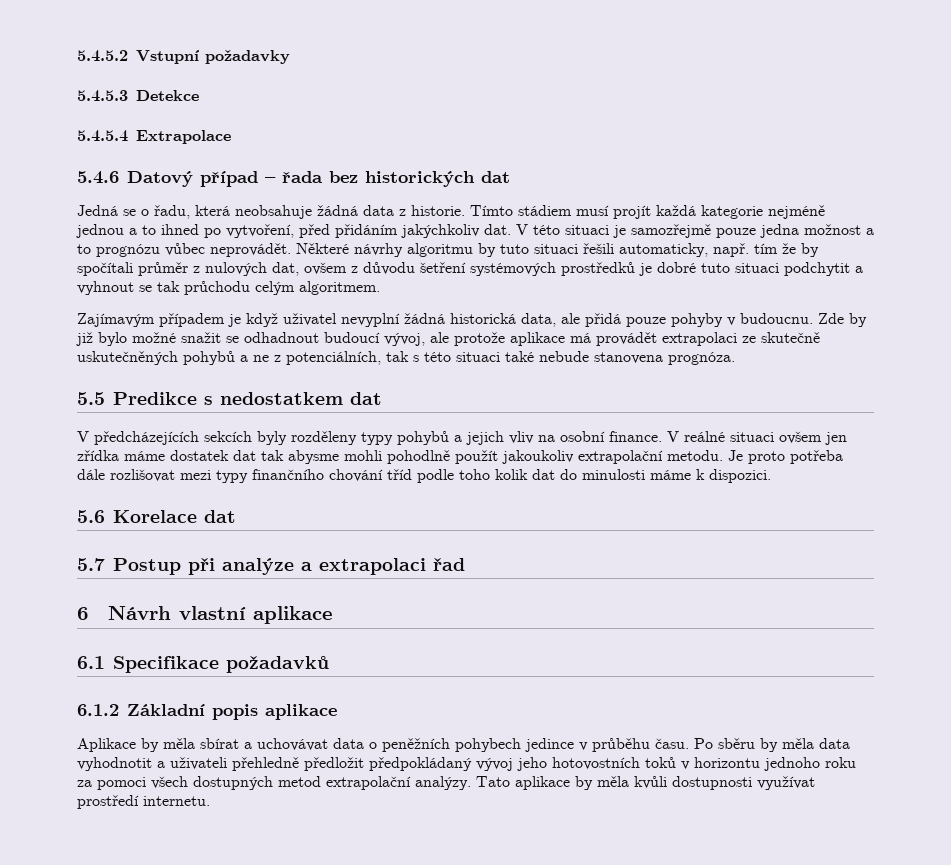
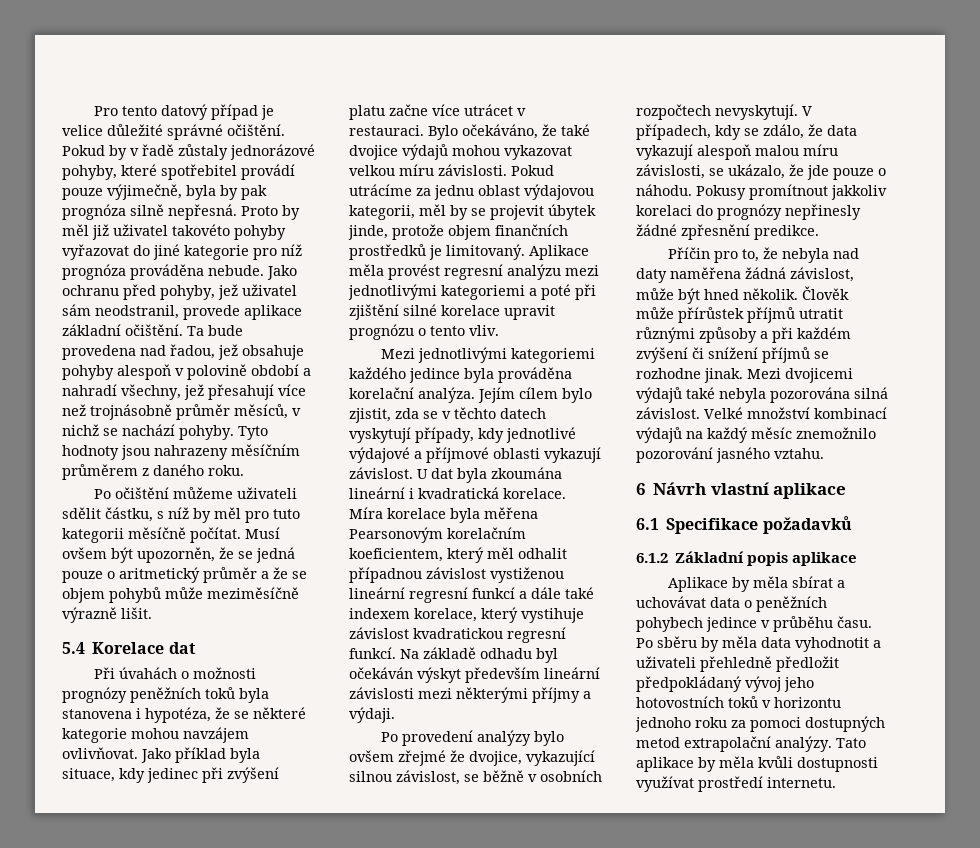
[77,50,290,64] [77,90,199,102] [77,130,231,144] [77,171,510,187] [77,205,825,219] [76,224,874,238] [77,243,819,257] [77,262,863,276] [77,281,380,295] [77,313,867,327] [76,332,820,346] [77,351,735,365] [77,392,382,405] [77,431,847,445] [77,450,843,464] [77,469,771,483] [77,510,236,523] [77,558,465,575] 5.4.5.2 Vstupní požadavky // 5.4.5.3 Detekce // 5.4.5.4 Extrapolace // 5.4.6 Datový případ – řada bez historických dat // Jedná se o řadu, která neobsahuje žádná data z historie. Tímto stádiem musí projít každá kategorie nejméně jednou a to ihned po vytvoření, před přidáním jakýchkoliv dat. V této situaci je samozřejmě pouze jedna možnost a to prognózu vůbec neprovádět. Některé návrhy algoritmu by tuto situaci řešili automaticky, např. tím že by spočítali průměr z nulových dat, ovšem z důvodu šetření systémových prostředků je dobré tuto situaci podchytit a vyhnout se tak průchodu celým algoritmem. // Zajímavým případem je když uživatel nevyplní žádná historická data, ale přidá pouze pohyby v budoucnu. Zde by již bylo možné snažit se odhadnout budoucí vývoj, ale protože aplikace má provádět extrapolaci ze skutečně uskutečněných pohybů a ne z potenciálních, tak s této situaci také nebude stanovena prognóza. // 5.5 Predikce s nedostatkem dat // V předcházejících sekcích byly rozděleny typy pohybů a jejich vliv na osobní finance. V reálné situaci ovšem jen zřídka máme dostatek dat tak abysme mohli pohodlně použít jakoukoliv extrapolační metodu. Je proto potřeba dále rozlišovat mezi typy finančního chování tříd podle toho kolik dat do minulosti máme k dispozici. // 5.6 Korelace dat // 5.7 Postup při analýze a extrapolaci řad -> [94,104,275,120] [62,124,285,140] [62,144,315,160] [62,164,295,180] [62,184,267,200] [62,204,300,220] [62,224,286,240] [62,244,302,260] [62,264,297,280] [62,284,297,300] [62,304,302,320] [62,324,243,336] [62,344,304,360] [62,364,311,380] [62,384,306,400] [62,404,301,420] [62,424,268,440] [62,444,300,460] [62,464,244,480] [94,487,298,499] [62,507,300,523] [62,527,280,543] [62,547,295,563] [62,567,307,583] [62,587,299,603] [62,607,152,623] [62,642,196,654] [94,667,257,679] [62,687,269,703] [62,707,306,723] [62,727,249,743] [62,747,260,763] [62,767,279,783] [349,104,526,120] [349,124,590,140] [349,144,572,160] [349,164,554,176] [349,184,594,200] [349,204,596,220] [348,224,568,240] [349,244,589,260] [349,264,599,280] [348,284,596,300] [349,304,555,320] [349,324,499,340] [381,347,596,363] [349,367,572,383] [349,387,592,403] [349,407,546,423] [349,427,576,443] [349,447,601,463] [349,467,562,483] [349,487,566,499] [349,507,538,523] [349,527,526,543] [349,547,567,563] [349,567,564,583] [349,587,594,603] [349,607,584,623] [349,627,566,643] [349,647,558,663] [349,667,600,683] [349,687,591,703] [349,707,395,723] [381,730,565,746] [349,750,595,766] [349,770,602,785] [636,104,812,120] [636,124,857,140] [636,144,838,160] [636,164,886,180] [636,184,887,200] [636,204,861,220] [636,224,819,240] [668,247,860,263] [636,267,854,283] [636,286,849,304] [636,307,843,323] [636,327,851,343] [636,347,829,363] [636,368,853,383] [636,387,888,403] [636,407,887,419] [636,427,876,443] [636,447,824,463] Pro tento datový případ je velice důležité správné očištění. Pokud by v řadě zůstaly jednorázové pohyby, které spotřebitel provádí pouze výjimečně, byla by pak prognóza silně nepřesná. Proto by měl již uživatel takovéto pohyby vyřazovat do jiné kategorie pro níž prognóza prováděna nebude. Jako ochranu před pohyby, jež uživatel sám neodstranil, provede aplikace základní očištění. Ta bude provedena nad řadou, jež obsahuje pohyby alespoň v polovině období a nahradí všechny, jež přesahují více než trojnásobně průměr měsíců, v nichž se nachází pohyby. Tyto hodnoty jsou nahrazeny měsíčním průměrem z daného roku. // Po očištění můžeme uživateli sdělit částku, s níž by měl pro tuto kategorii měsíčně počítat. Musí ovšem být upozorněn, že se jedná pouze o aritmetický průměr a že se objem pohybů může meziměsíčně výrazně lišit. // 5.4 Korelace dat // Při úvahách o možnosti prognózy peněžních toků byla stanovena i hypotéza, že se některé kategorie mohou navzájem ovlivňovat. Jako příklad byla situace, kdy jedinec při zvýšení platu začne více utrácet v restauraci. Bylo očekáváno, že také dvojice výdajů mohou vykazovat velkou míru závislosti. Pokud utrácíme za jednu oblast výdajovou kategorii, měl by se projevit úbytek jinde, protože objem finančních prostředků je limitovaný. Aplikace měla provést regresní analýzu mezi jednotlivými kategoriemi a poté při zjištění silné korelace upravit prognózu o tento vliv. // Mezi jednotlivými kategoriemi každého jedince byla prováděna korelační analýza. Jejím cílem bylo zjistit, zda se v těchto datech vyskytují případy, kdy jednotlivé výdajové a příjmové oblasti vykazují závislost. U dat byla zkoumána lineární i kvadratická korelace. Míra korelace byla měřena Pearsonovým korelačním koeficientem, který měl odhalit případnou závislost vystiženou lineární regresní funkcí a dále také indexem korelace, který vystihuje závislost kvadratickou regresní funkcí. Na základě odhadu byl očekáván výskyt především lineární závislosti mezi některými příjmy a výdaji. // Po provedení analýzy bylo ovšem zřejmé že dvojice, vykazující silnou závislost, se běžně v osobních rozpočtech nevyskytují. V případech, kdy se zdálo, že data vykazují alespoň malou míru závislosti, se ukázalo, že jde pouze o náhodu. Pokusy promítnout jakkoliv korelaci do prognózy nepřinesly žádné zpřesnění predikce. // Příčin pro to, že nebyla nad daty naměřena žádná závislost, může být hned několik. Člověk může přírůstek příjmů utratit různými způsoby a při každém zvýšení či snížení příjmů se rozhodne jinak. Mezi dvojicemi výdajů také nebyla pozorována silná závislost. Velké množství kombinací výdajů na každý měsíc znemožnilo pozorování jasného vztahu.
[151,776,188,789] všech -> (801, 724) none

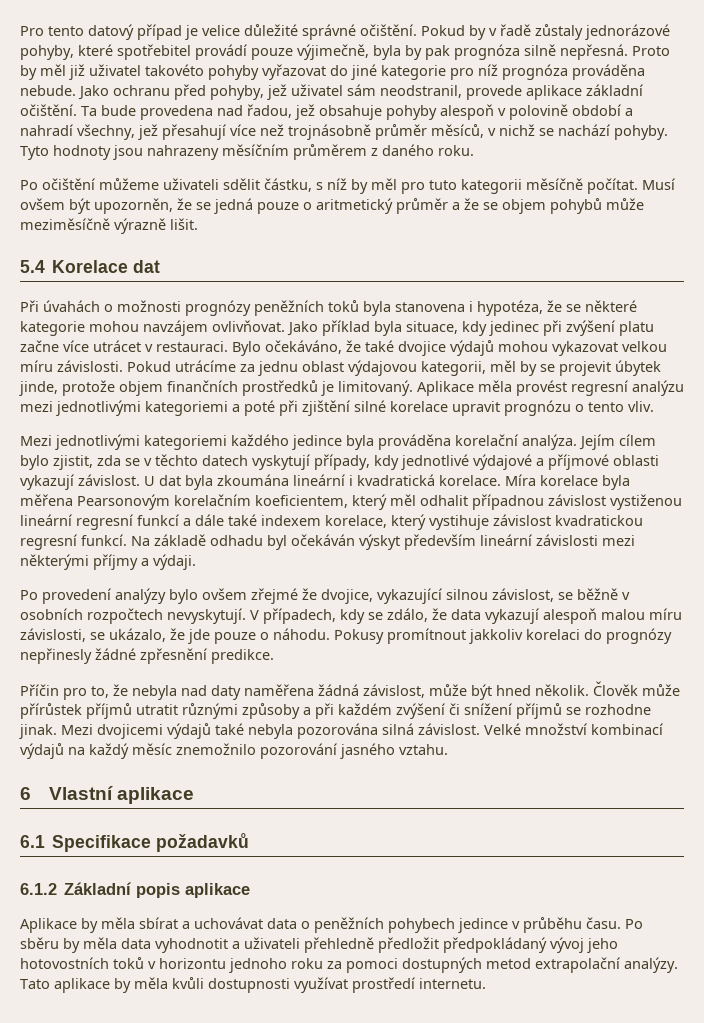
[653,482,769,495] Návrh vlastní -> [48,786,113,800] Vlastní

